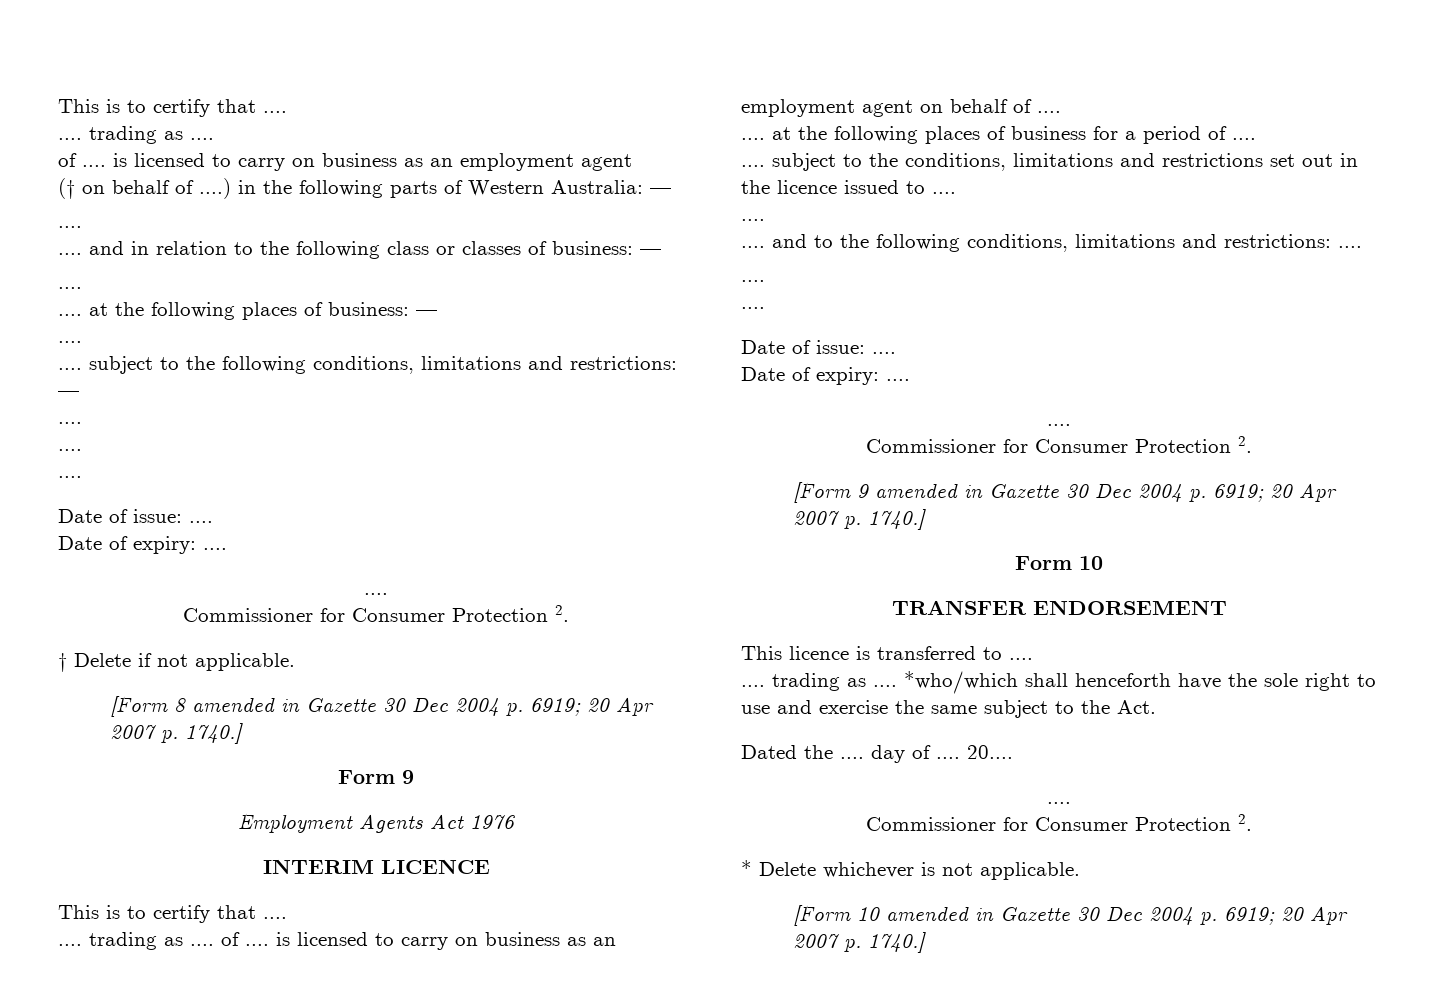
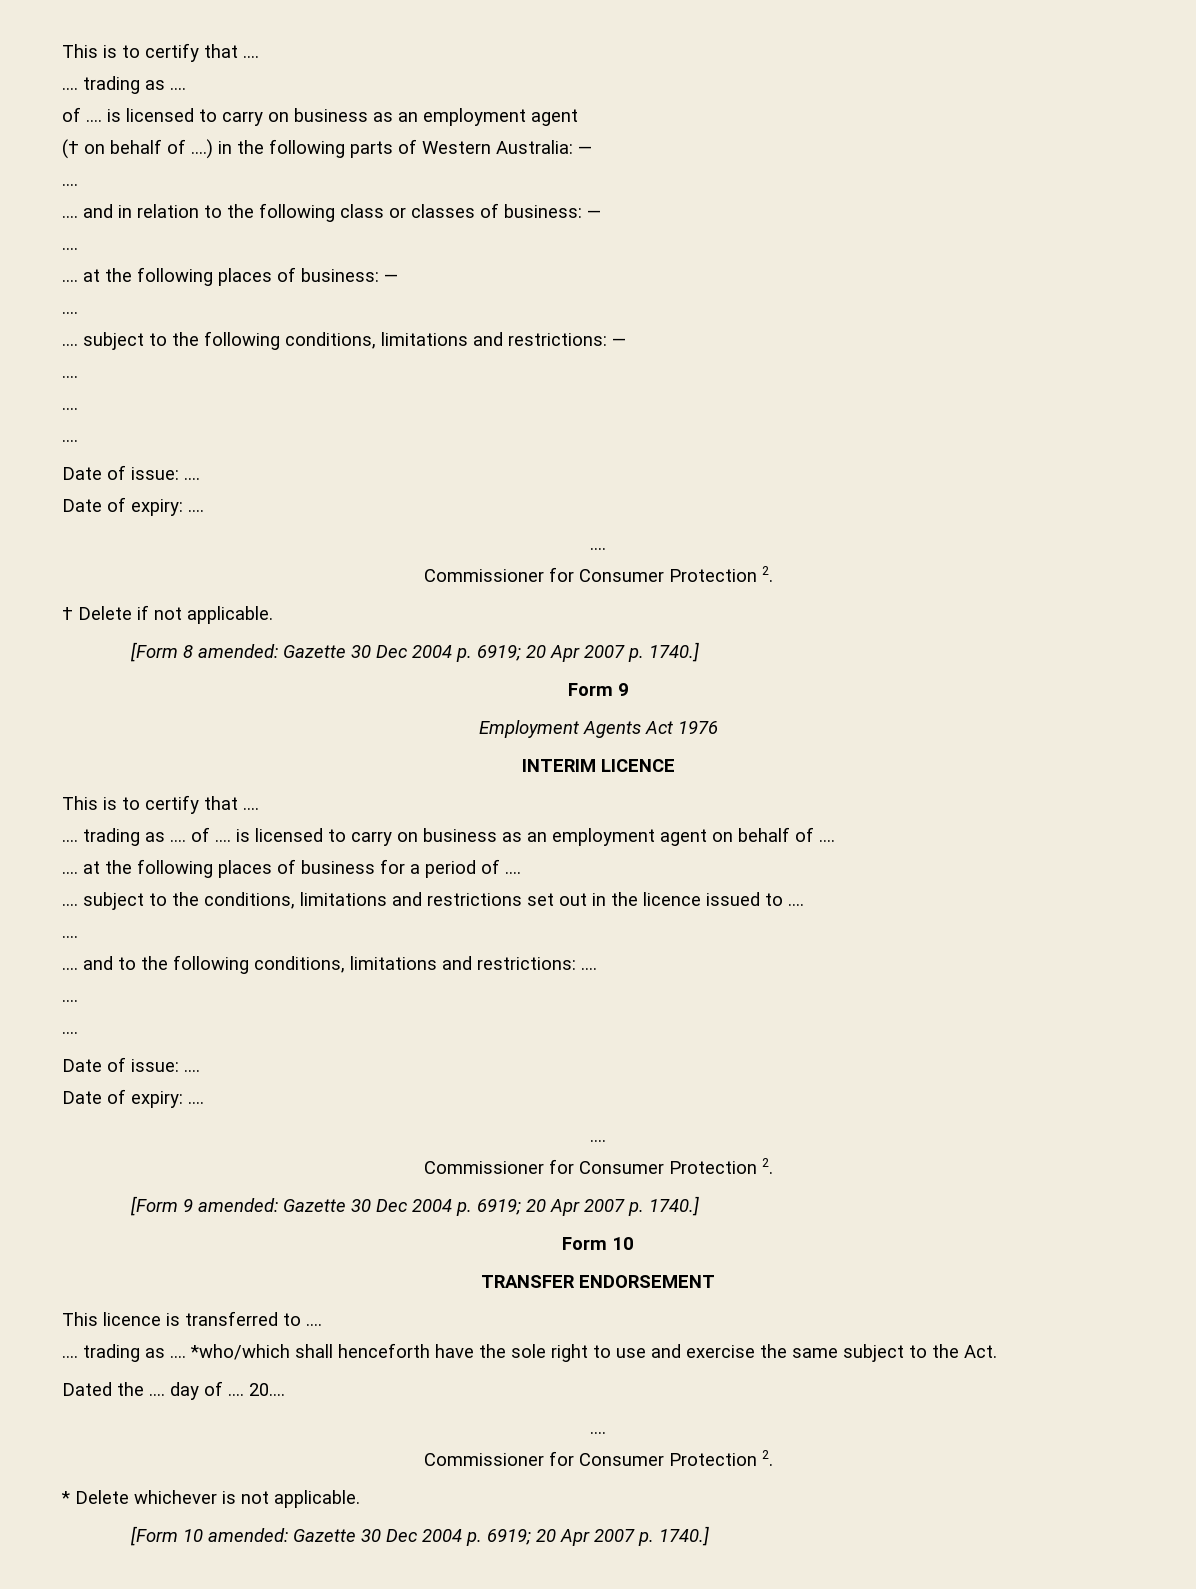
[192,697,301,712] amended in -> [198,644,279,658] amended:
[875,483,984,498] amended in -> [198,1198,279,1212] amended:
[886,906,995,921] amended in -> [208,1528,289,1542] amended:

